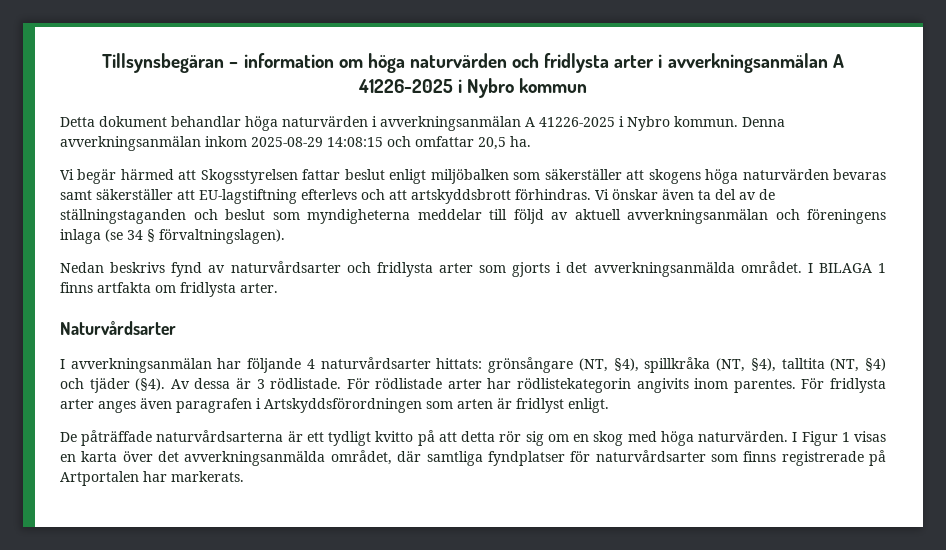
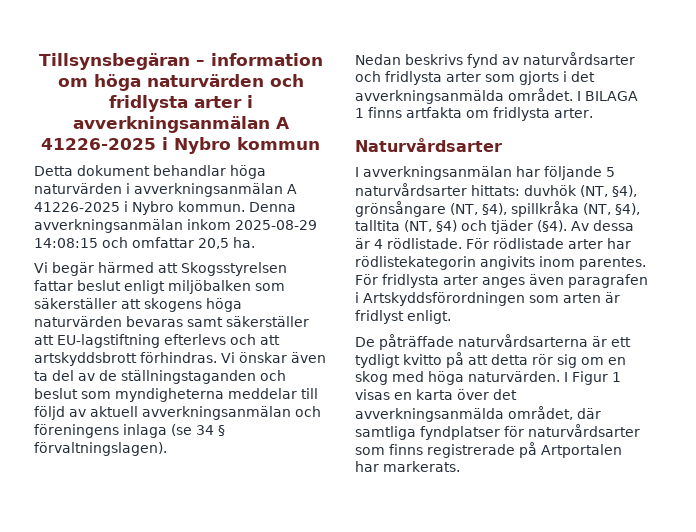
[306,359,315,369] 4 -> [606,167,615,177] 5
(483, 363) none -> [524,185,637,197] duvhök (NT, §4),
[256,379,265,389] 3 -> [374,239,383,249] 4

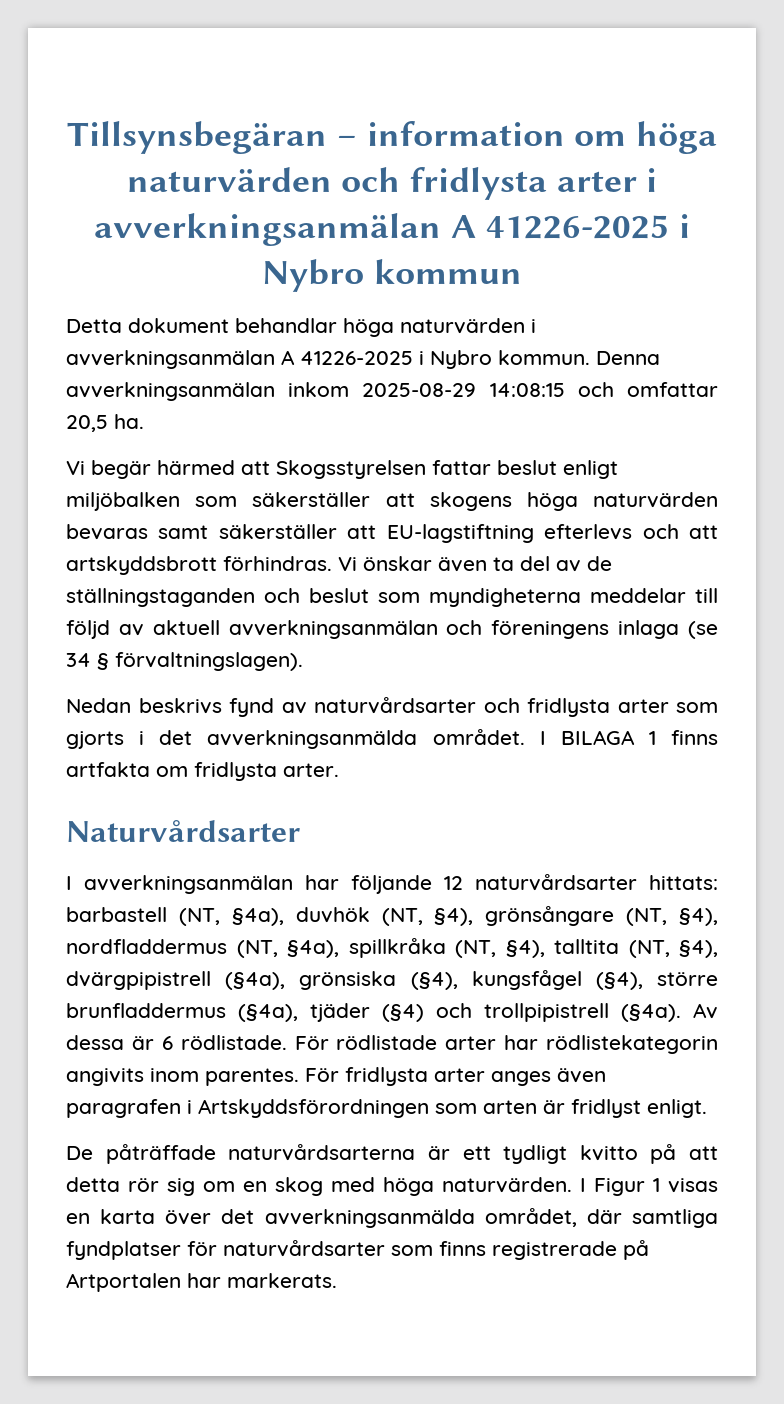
[606,167,615,177] 5 -> [444,876,463,890] 12
(520, 190) none -> [66,907,284,926] barbastell (NT, §4a),
(507, 209) none -> [66,939,339,958] nordfladdermus (NT, §4a),
[436,220,567,234] §4) och tjäder (§4). -> [679,940,718,958] [66,970,718,990] [66,1003,681,1022] §4), dvärgpipistrell (§4a), grönsiska (§4), kungsfågel (§4), större brunfladdermus (§4a), tjäder (§4) och trollpipistrell (§4a).
[374,239,383,249] 4 -> [161,1036,173,1050] 6

